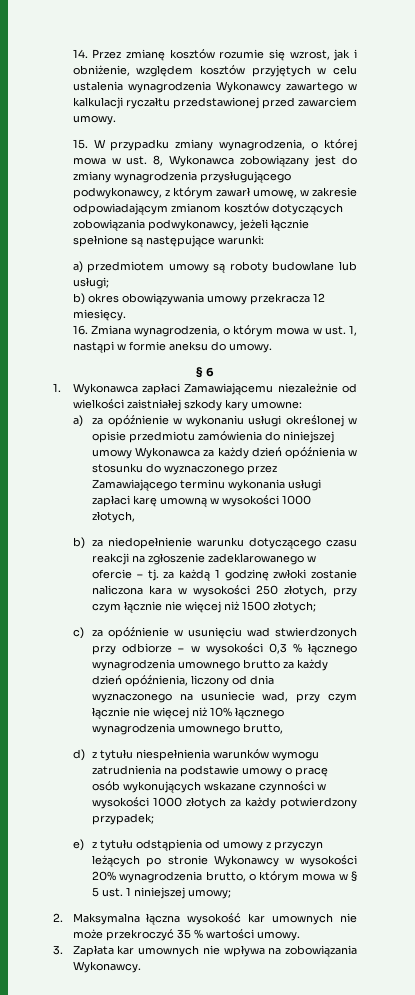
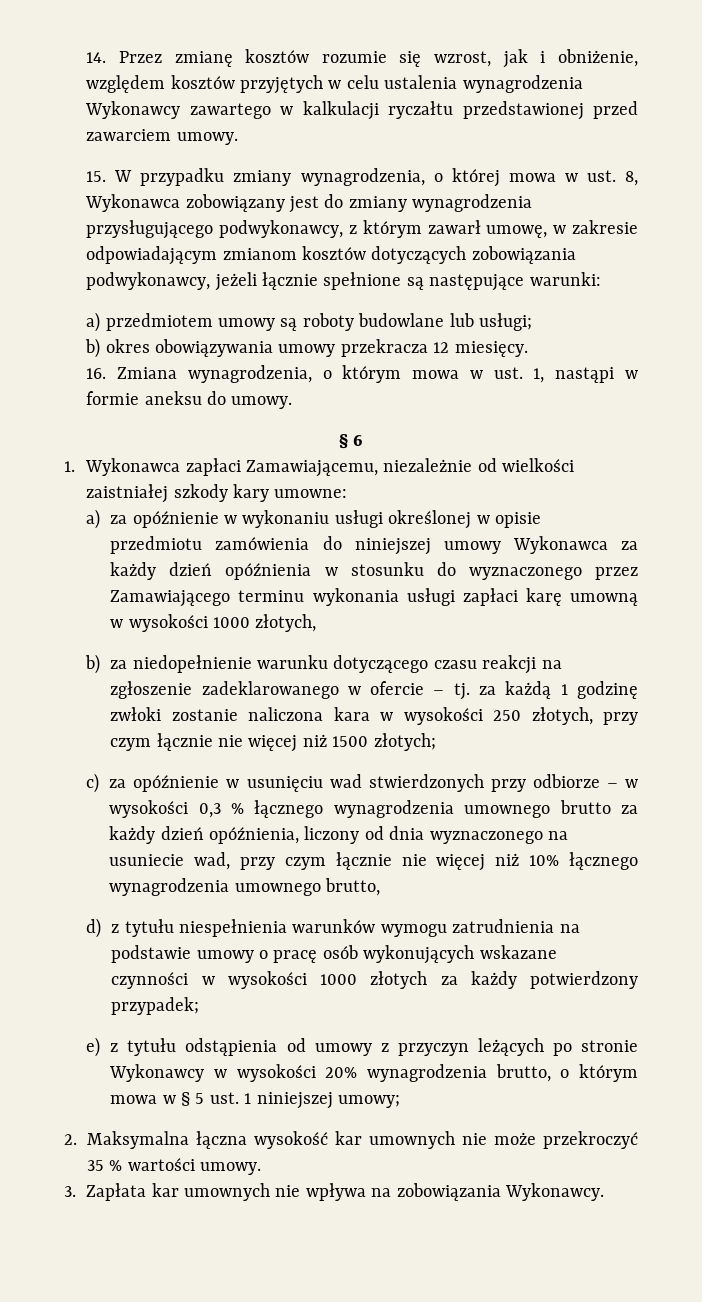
[184,383,274,395] Zamawiającemu -> [246,460,379,477] Zamawiającemu,

